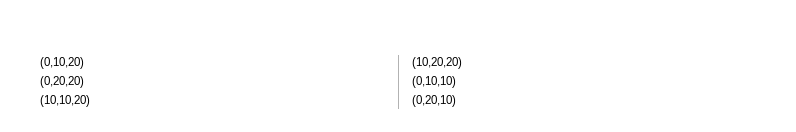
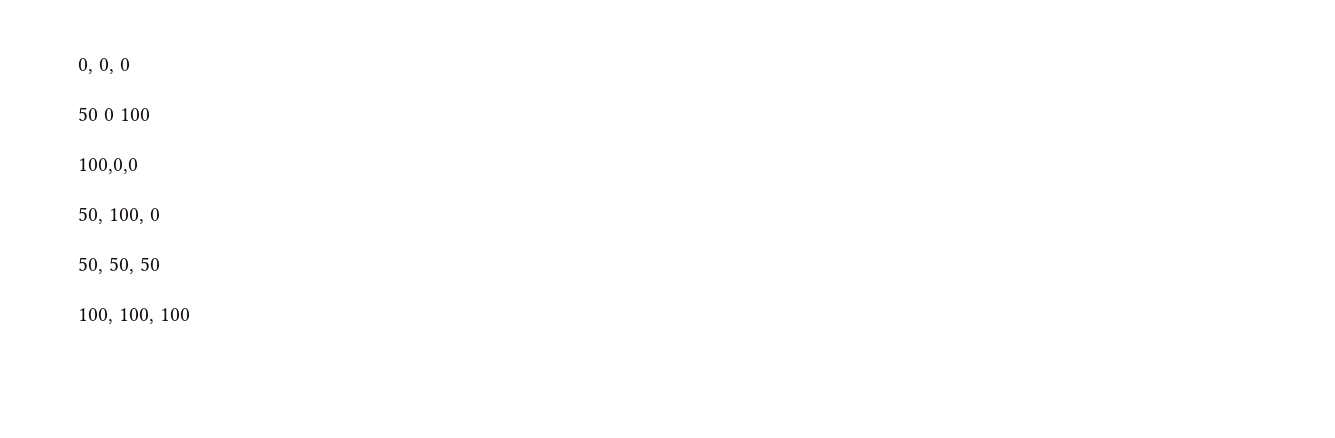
[40,57,84,69] [40,76,84,88] [40,95,90,107] [412,57,462,69] [412,76,456,88] [412,95,456,107] (0,10,20) // (0,20,20) // (10,10,20) // (10,20,20) // (0,10,10) // (0,20,10) -> [78,58,130,74] [78,107,150,121] [78,158,138,174] [78,207,160,224] [78,257,160,274] [78,308,190,324] 0, 0, 0 // 50 0 100 // 100,0,0 // 50, 100, 0 // 50, 50, 50 // 100, 100, 100

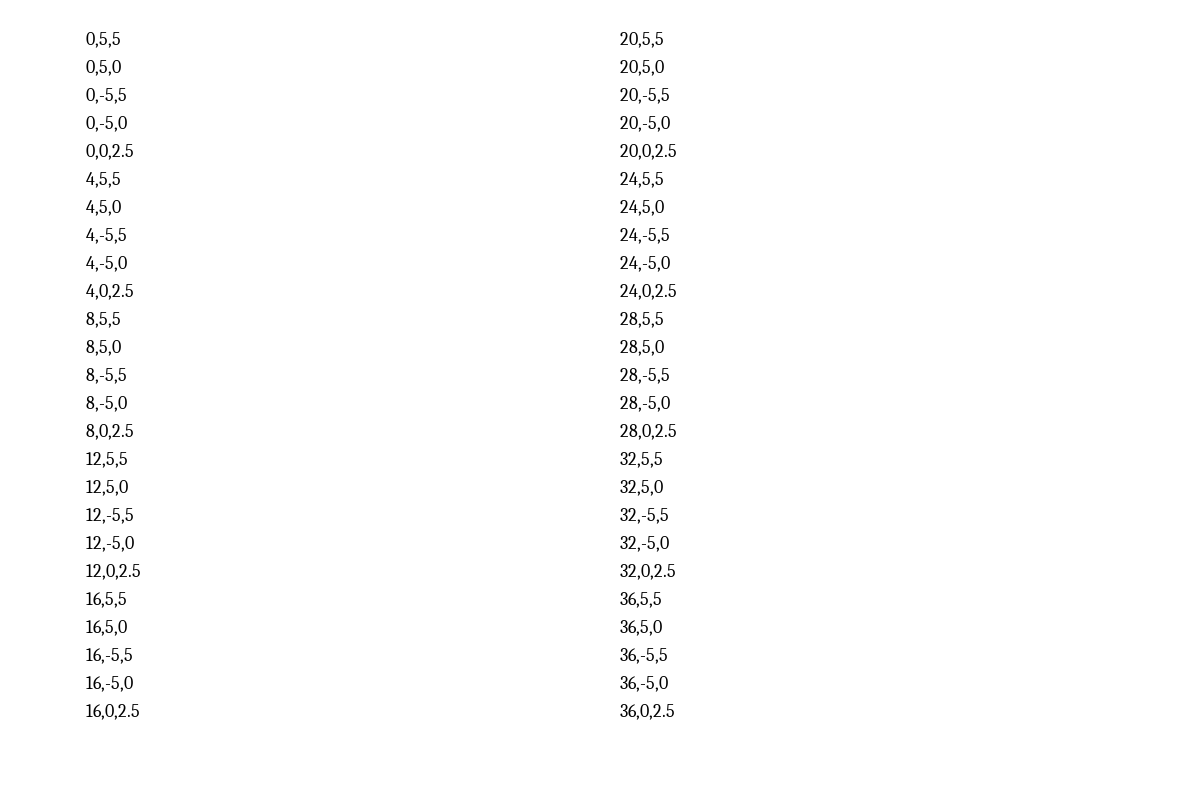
[78,58,130,74] [78,107,150,121] [78,158,138,174] [78,207,160,224] [78,257,160,274] [78,308,190,324] 0, 0, 0 // 50 0 100 // 100,0,0 // 50, 100, 0 // 50, 50, 50 // 100, 100, 100 -> [86,32,121,48] [86,60,121,76] [86,88,127,104] [86,116,127,132] [86,144,134,160] [86,172,121,188] [86,200,121,216] [86,228,127,244] [86,256,127,272] [86,284,134,300] [86,312,121,328] [86,340,121,356] [86,368,127,384] [86,396,127,412] [86,424,134,440] [86,452,128,468] [86,480,128,496] [86,508,134,524] [86,536,134,552] [86,564,141,580] [86,592,127,608] [86,620,127,636] [86,648,133,664] [86,676,133,692] [86,704,140,720] [620,32,664,48] [620,60,664,76] [620,88,670,104] [620,116,670,132] [620,144,677,160] [620,172,664,188] [620,200,664,216] [620,228,670,244] [620,256,670,272] [620,284,677,300] [620,312,664,328] [620,340,664,356] [620,368,670,384] [620,396,670,412] [620,424,677,440] [620,452,663,468] [620,480,663,496] [620,508,669,524] [620,536,669,552] [620,564,676,580] [620,592,662,608] [620,620,662,636] [620,648,668,664] [620,676,668,692] [620,704,675,720] 0,5,5 // 0,5,0 // 0,-5,5 // 0,-5,0 // 0,0,2.5 // 4,5,5 // 4,5,0 // 4,-5,5 // 4,-5,0 // 4,0,2.5 // 8,5,5 // 8,5,0 // 8,-5,5 // 8,-5,0 // 8,0,2.5 // 12,5,5 // 12,5,0 // 12,-5,5 // 12,-5,0 // 12,0,2.5 // 16,5,5 // 16,5,0 // 16,-5,5 // 16,-5,0 // 16,0,2.5 // 20,5,5 // 20,5,0 // 20,-5,5 // 20,-5,0 // 20,0,2.5 // 24,5,5 // 24,5,0 // 24,-5,5 // 24,-5,0 // 24,0,2.5 // 28,5,5 // 28,5,0 // 28,-5,5 // 28,-5,0 // 28,0,2.5 // 32,5,5 // 32,5,0 // 32,-5,5 // 32,-5,0 // 32,0,2.5 // 36,5,5 // 36,5,0 // 36,-5,5 // 36,-5,0 // 36,0,2.5

